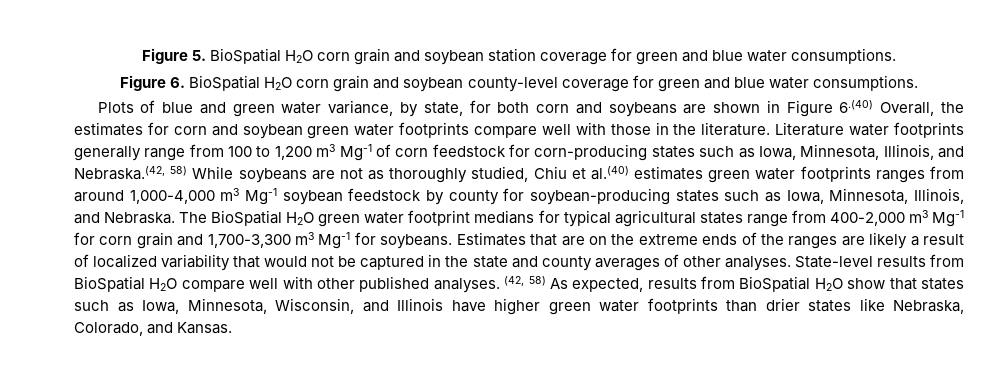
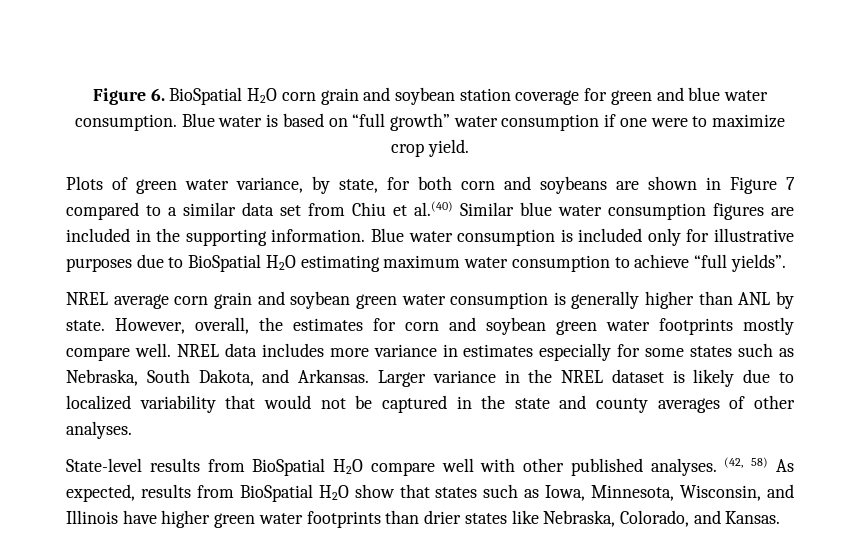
[141,48,206,64] Figure 5. -> [92,88,165,105] Figure 6.
[791,48,897,64] [120,75,918,92] consumptions. // Figure 6. BioSpatial H2O corn grain and soybean county-level coverage for green and blue water consumptions. -> [74,113,786,131] [391,139,469,157] consumption. Blue water is based on “full growth” water consumption if one were to maximize crop yield.
[162,102,226,114] blue and -> (128, 183) none
[839,100,935,116] 6.(40) Overall, -> [786,177,795,190] [66,201,794,220] [66,228,795,246] [66,254,786,272] [66,291,794,309] [66,317,249,334] 7 compared to a similar data set from Chiu et al.(40) Similar blue water consumption figures are included in the supporting information. Blue water consumption is included only for illustrative purposes due to BioSpatial H2O estimating maximum water consumption to achieve “full yields”. // NREL average corn grain and soybean green water consumption is generally higher than ANL by state. However, overall,
[474,122,964,138] [74,144,964,161] [74,166,964,183] [74,188,964,205] [74,210,965,227] [74,232,964,249] [74,254,89,267] compare well with those in the literature. Literature water footprints generally range from 100 to 1,200 m3 Mg-1 of corn feedstock for corn-producing states such as Iowa, Minnesota, Illinois, and Nebraska.(42, 58) While soybeans are not as thoroughly studied, Chiu et al.(40) estimates green water footprints ranges from around 1,000-4,000 m3 Mg-1 soybean feedstock by county for soybean-producing states such as Iowa, Minnesota, Illinois, and Nebraska. The BioSpatial H2O green water footprint medians for typical agricultural states range from 400-2,000 m3 Mg-1 for corn grain and 1,700-3,300 m3 Mg-1 for soybeans. Estimates that are on the extreme ends of the ranges are likely a result of -> [743,317,794,335] [66,343,795,361] [66,369,795,387] mostly compare well. NREL data includes more variance in estimates especially for some states such as Nebraska, South Dakota, and Arkansas. Larger variance in the NREL dataset is likely due to
(791, 263) none -> (132, 430) //

